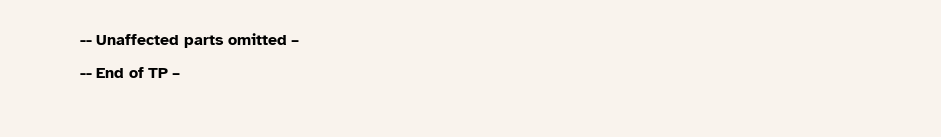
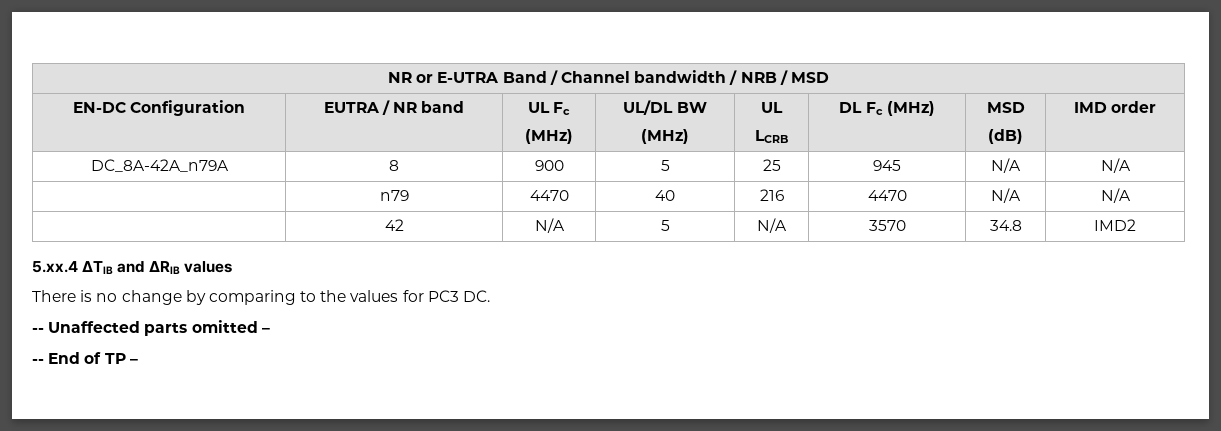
(80, 42) none -> [388,70,829,85] [72,100,246,116] [323,100,465,115] [527,102,571,115] [525,129,573,144] [623,100,707,115] [641,129,689,144] [761,102,783,113] [755,130,788,143] [839,101,935,116] [986,102,1025,113] [988,129,1023,144] [1073,101,1157,113] [90,159,229,172] [389,160,399,171] [534,160,564,171] [660,160,670,171] [762,159,781,171] [873,160,901,171] [991,158,1021,173] [1100,158,1131,173] [379,190,409,201] [529,190,569,201] [655,190,675,201] [759,189,784,201] [867,190,907,201] [991,188,1021,203] [1100,188,1131,203] [384,219,404,231] [534,218,565,233] [660,220,670,231] [757,218,787,233] [868,220,906,231] [989,220,1022,231] [1094,219,1136,231] [32,261,232,274] [32,290,491,305] NR or E-UTRA Band / Channel bandwidth / NRB / MSD // EN-DC Configuration | EUTRA / NR band | UL Fc // (MHz) | UL/DL BW // (MHz) | UL // LCRB | DL Fc (MHz) | MSD // (dB) | IMD order // DC_8A-42A_n79A | 8 | 900 | 5 | 25 | 945 | N/A | N/A // | n79 | 4470 | 40 | 216 | 4470 | N/A | N/A // | 42 | N/A | 5 | N/A | 3570 | 34.8 | IMD2 // 5.xx.4 ∆TIB and ∆RIB values // There is no change by comparing to the values for PC3 DC. //

